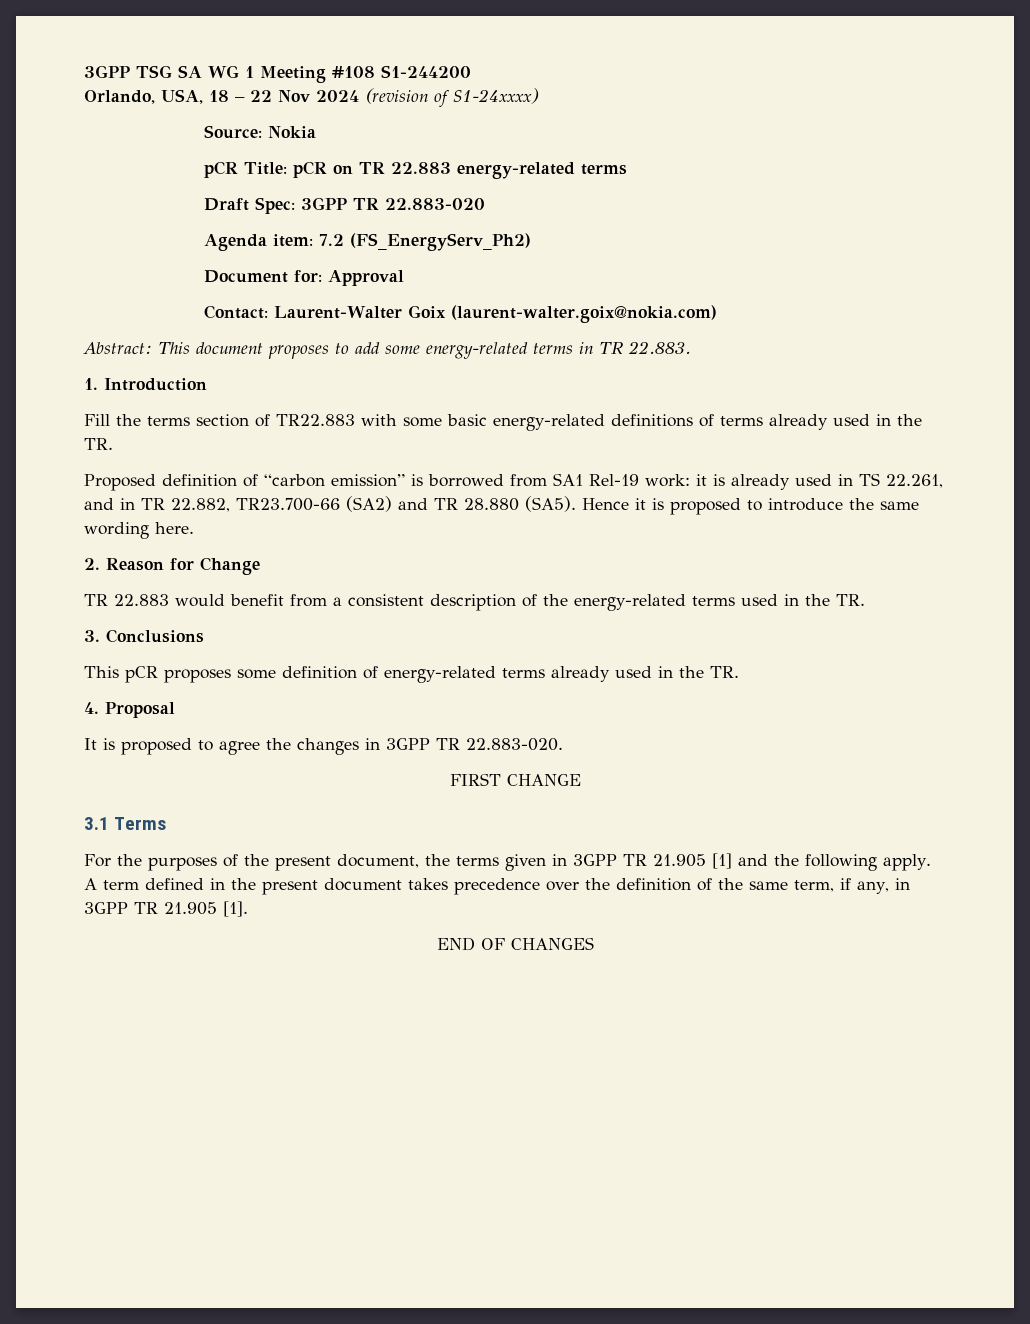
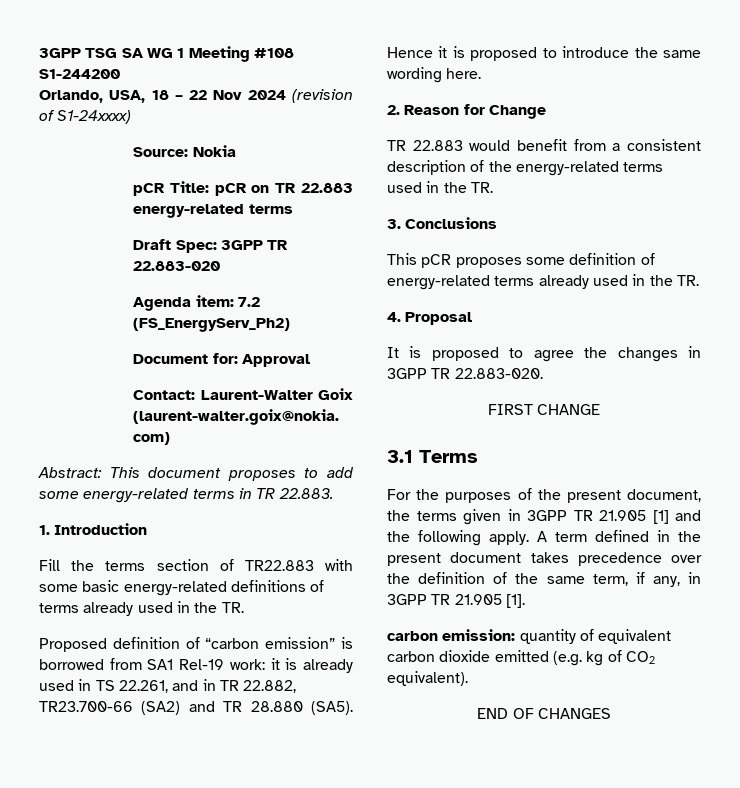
(248, 909) none -> [387,629,672,644] [387,650,655,666] [387,671,468,686] // carbon emission: quantity of equivalent carbon dioxide emitted (e.g. kg of CO2 equivalent).

